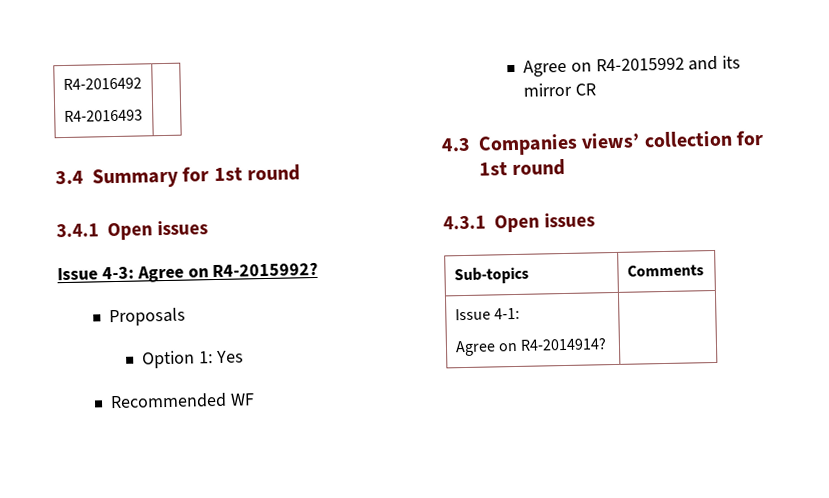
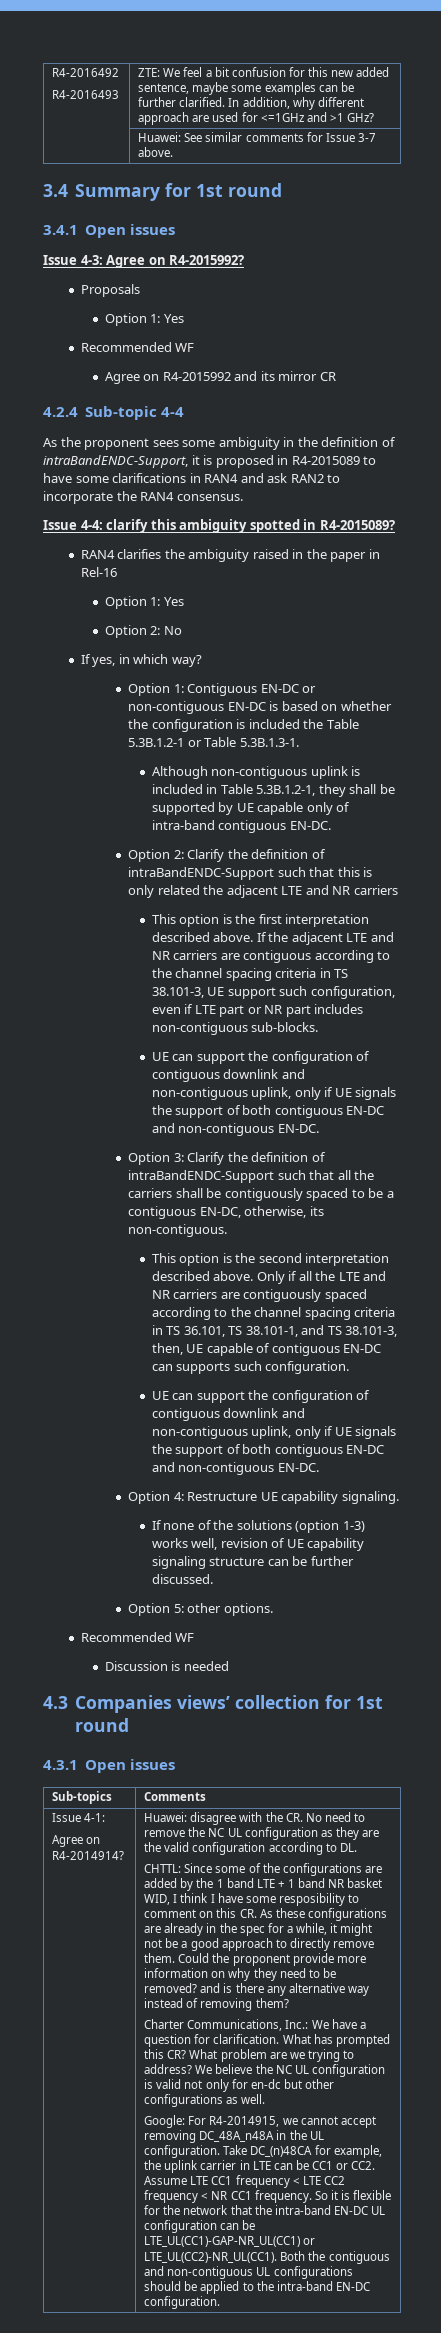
(143, 116) none -> [138,67,390,77] [138,82,354,95] [138,97,364,110] [138,112,375,125] [138,132,376,142] [138,147,174,157] ZTE: We feel a bit confusion for this new added sentence, maybe some examples can be further clarified. In addition, why different approach are used for <=1GHz and >1 GHz? // | Huawei: See similar comments for Issue 3-7 above.
(596, 89) none -> [43,406,184,420] [43,437,396,450] [43,455,377,468] [43,473,341,483] [43,491,243,504] [43,519,395,533] [80,549,380,562] [80,567,117,577] [104,596,184,609] [104,625,182,638] [80,654,202,667] [128,683,317,696] [128,701,392,714] [128,719,359,732] [128,737,299,747] [151,766,361,779] [151,784,395,797] [151,802,351,815] [151,820,331,833] [128,849,326,862] [128,867,373,880] [128,885,398,898] [151,914,370,927] [151,932,394,945] [151,950,391,963] [151,968,349,981] [151,986,395,999] [151,1004,364,1017] [151,1022,319,1035] [151,1051,371,1064] [151,1069,305,1082] [151,1087,397,1100] [151,1105,385,1118] [151,1123,319,1136] [128,1152,326,1165] [128,1170,375,1183] [128,1188,394,1201] [128,1206,324,1219] [128,1224,228,1237] [151,1253,390,1266] [151,1271,387,1284] [151,1289,367,1302] [151,1307,396,1320] [151,1325,398,1337] [151,1343,382,1356] [151,1361,350,1374] [151,1390,371,1403] [151,1408,305,1421] [151,1426,397,1439] [151,1444,385,1457] [151,1462,319,1475] [128,1491,399,1504] [151,1520,365,1533] [151,1538,365,1551] [151,1556,354,1569] [151,1574,213,1584] [128,1603,273,1616] [80,1632,195,1642] [104,1661,229,1671] // 4.2.4 Sub-topic 4-4 // As the proponent sees some ambiguity in the definition of intraBandENDC-Support, it is proposed in R4-2015089 to have some clarifications in RAN4 and ask RAN2 to incorporate the RAN4 consensus. // Issue 4-4: clarify this ambiguity spotted in R4-2015089? // RAN4 clarifies the ambiguity raised in the paper in Rel-16 // Option 1: Yes // Option 2: No // If yes, in which way? // Option 1: Contiguous EN-DC or non-contiguous EN-DC is based on whether the configuration is included the Table 5.3B.1.2-1 or Table 5.3B.1.3-1. // Although non-contiguous uplink is included in Table 5.3B.1.2-1, they shall be supported by UE capable only of intra-band contiguous EN-DC. // Option 2: Clarify the definition of intraBandENDC-Support such that this is only related the adjacent LTE and NR carriers // This option is the first interpretation described above. If the adjacent LTE and NR carriers are contiguous according to the channel spacing criteria in TS 38.101-3, UE support such configuration, even if LTE part or NR part includes non-contiguous sub-blocks. // UE can support the configuration of contiguous downlink and non-contiguous uplink, only if UE signals the support of both contiguous EN-DC and non-contiguous EN-DC. // Option 3: Clarify the definition of intraBandENDC-Support such that all the carriers shall be contiguously spaced to be a contiguous EN-DC, otherwise, its non-contiguous. // This option is the second interpretation described above. Only if all the LTE and NR carriers are contiguously spaced according to the channel spacing criteria in TS 36.101, TS 38.101-1, and TS 38.101-3, then, UE capable of contiguous EN-DC can supports such configuration. // UE can support the configuration of contiguous downlink and non-contiguous uplink, only if UE signals the support of both contiguous EN-DC and non-contiguous EN-DC. // Option 4: Restructure UE capability signaling. // If none of the solutions (option 1-3) works well, revision of UE capability signaling structure can be further discussed. // Option 5: other options. // Recommended WF // Discussion is needed
(608, 344) none -> [144,1812,366,1825] [144,1827,380,1840] [144,1842,357,1855] [144,1863,382,1876] [144,1878,383,1891] [144,1893,360,1906] [144,1908,387,1921] [144,1923,373,1936] [144,1938,375,1951] [144,1953,366,1966] [144,1968,336,1981] [144,1983,369,1996] [144,1998,289,2011] [144,2019,366,2031] [144,2034,390,2047] [144,2049,355,2062] [144,2064,385,2077] [144,2079,335,2092] [144,2094,266,2107] [144,2115,376,2128] [144,2130,324,2143] [144,2145,382,2158] [144,2160,376,2173] [144,2175,345,2188] [144,2190,392,2203] [144,2205,386,2215] [144,2220,256,2233] [144,2236,316,2247] [144,2251,390,2264] [144,2266,353,2279] [144,2281,370,2294] [144,2296,221,2309] Huawei: disagree with the CR. No need to remove the NC UL configuration as they are the valid configuration according to DL. // CHTTL: Since some of the configurations are added by the 1 band LTE + 1 band NR basket WID, I think I have some resposibility to comment on this CR. As these configurations are already in the spec for a while, it might not be a good approach to directly remove them. Could the proponent provide more information on why they need to be removed? and is there any alternative way instead of removing them? // Charter Communications, Inc.: We have a question for clarification. What has prompted this CR? What problem are we trying to address? We believe the NC UL configuration is valid not only for en-dc but other configurations as well. // Google: For R4-2014915, we cannot accept removing DC_48A_n48A in the UL configuration. Take DC_(n)48CA for example, the uplink carrier in LTE can be CC1 or CC2. Assume LTE CC1 frequency < LTE CC2 frequency < NR CC1 frequency. So it is flexible for the network that the intra-band EN-DC UL configuration can be LTE_UL(CC1)-GAP-NR_UL(CC1) or LTE_UL(CC2)-NR_UL(CC1). Both the contiguous and non-contiguous UL configurations should be applied to the intra-band EN-DC configuration.

